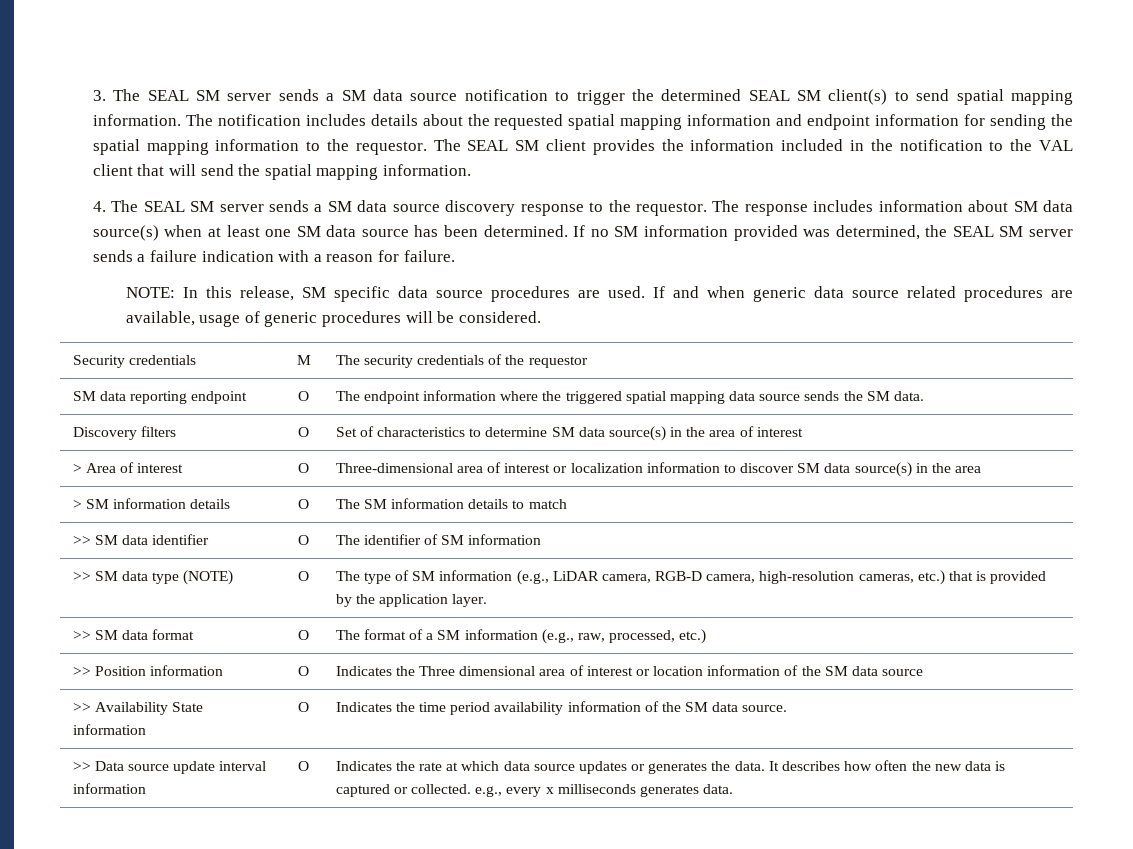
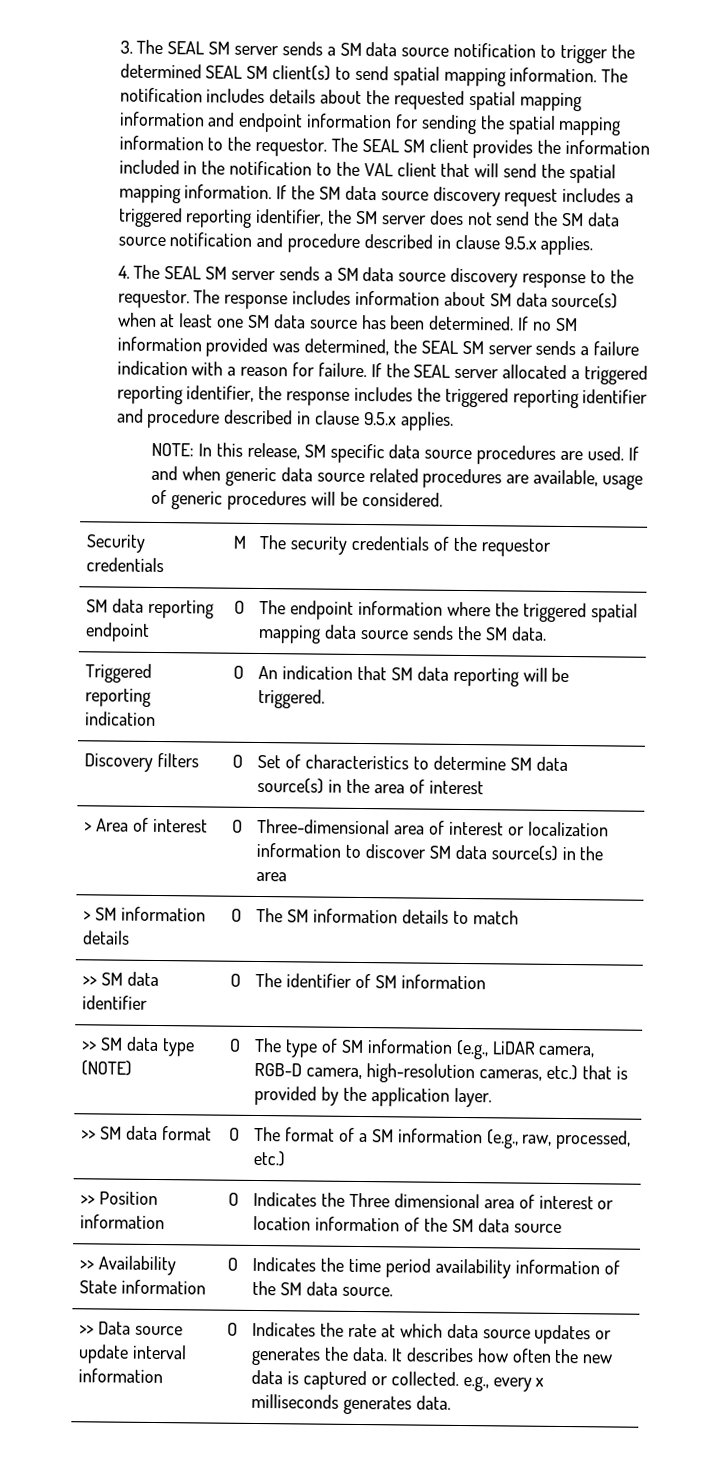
(471, 170) none -> [276,185,635,207] [117,207,621,228] [117,232,594,256] If the SM data source discovery request includes a triggered reporting identifier, the SM server does not send the SM data source notification and procedure described in clause 9.5.x applies.
(455, 256) none -> [370,363,648,385] [116,385,649,409] [116,408,454,431] If the SEAL server allocated a triggered reporting identifier, the response includes the triggered reporting identifier and procedure described in clause 9.5.x applies.
(925, 396) none -> [85,663,153,683] [85,688,152,707] [85,711,157,726] [233,665,244,679] [258,665,570,687] [258,688,326,709] // Triggered reporting indication | O | An indication that SM data reporting will be triggered.

